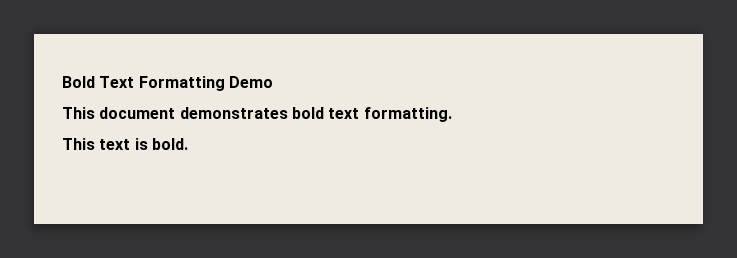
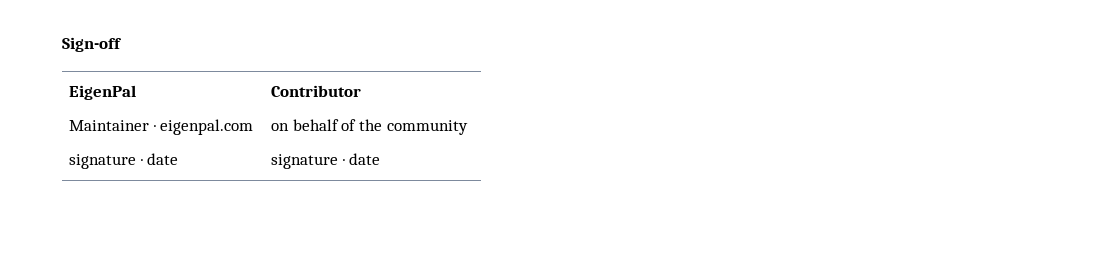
[62,76,273,91] [62,107,452,122] [62,138,188,150] Bold Text Formatting Demo // This document demonstrates bold text formatting. // This text is bold. -> [62,37,122,52] [69,85,137,100] [69,119,254,135] [69,153,179,169] [271,85,362,97] [271,119,468,135] [271,153,381,169] Sign-off // EigenPal // Maintainer · eigenpal.com // signature · date | Contributor // on behalf of the community // signature · date

